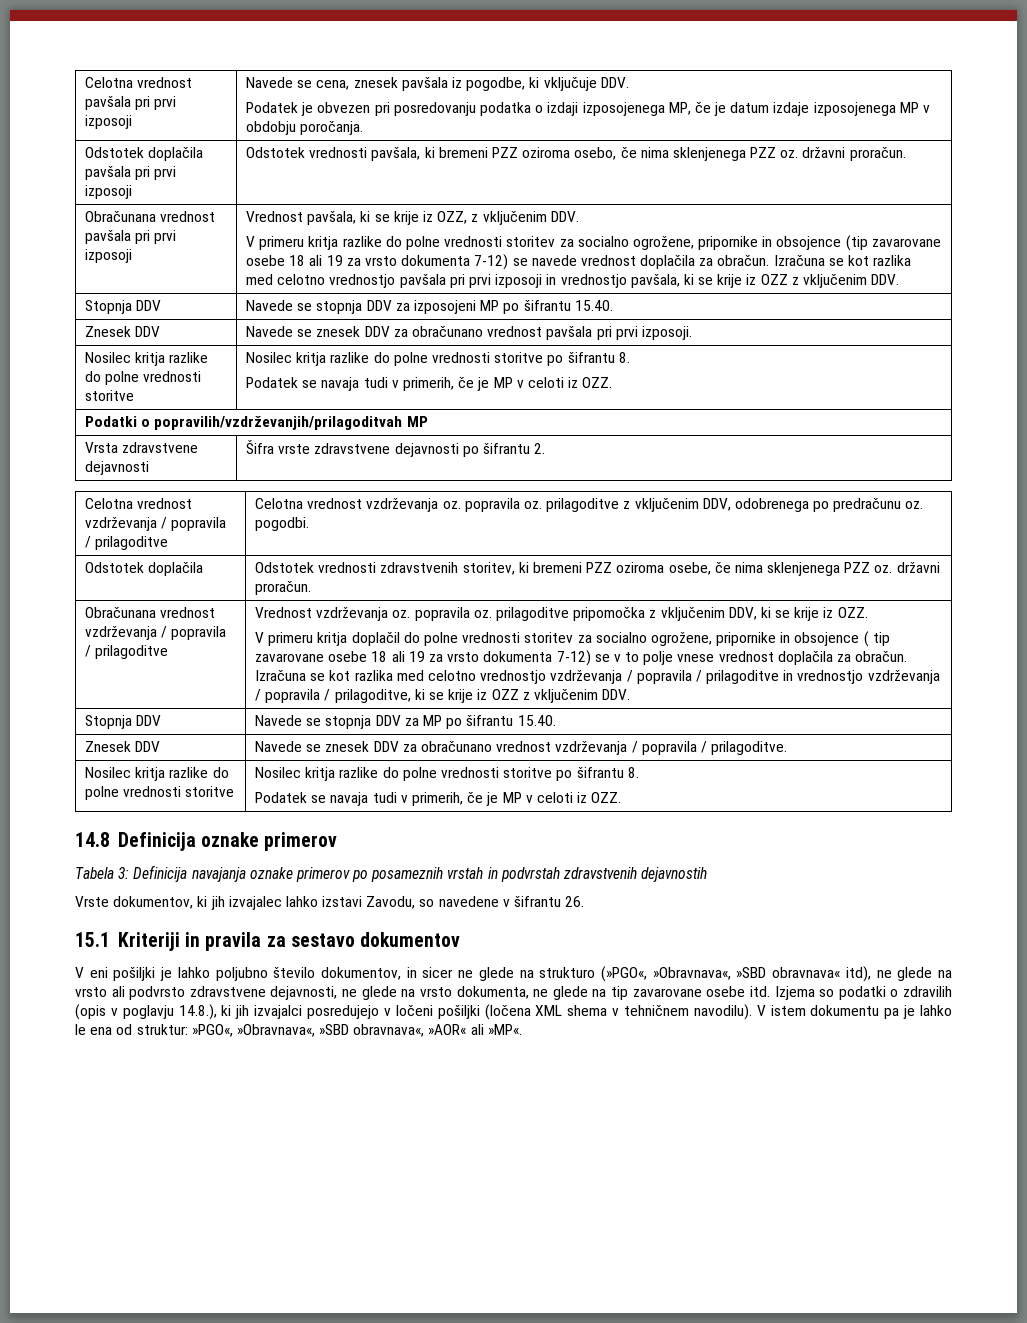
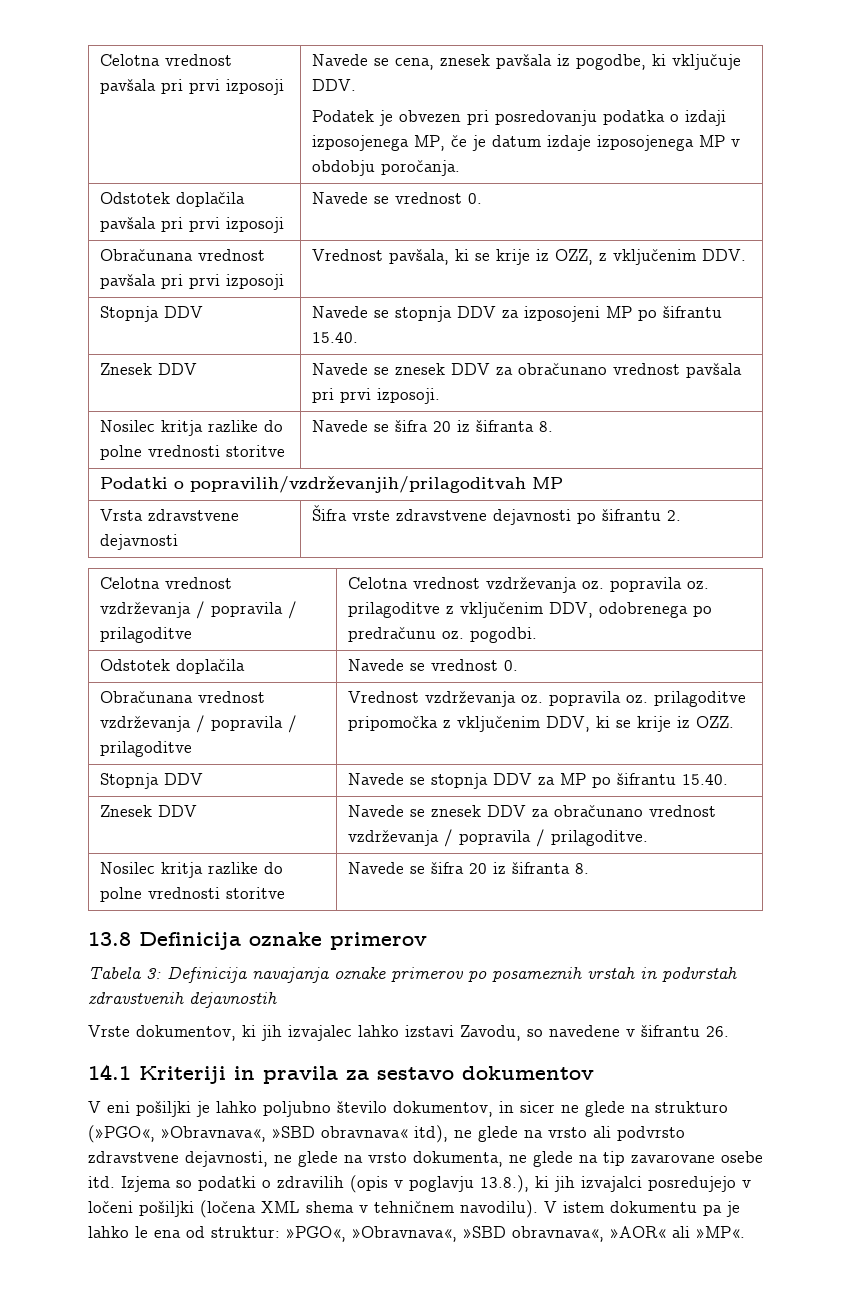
[246,147,906,161] Odstotek vrednosti pavšala, ki bremeni PZZ oziroma osebo, če nima sklenjenega PZZ oz. državni proračun. -> [312,192,483,204] Navede se vrednost 0.
[246,235,941,251] [246,254,912,270] [246,274,900,288] // V primeru kritja razlike do polne vrednosti storitev za socialno ogrožene, pripornike in obsojence (tip zavarovane osebe 18 ali 19 za vrsto dokumenta 7-12) se navede vrednost doplačila za obračun. Izračuna se kot razlika med celotno vrednostjo pavšala pri prvi izposoji in vrednostjo pavšala, ki se krije iz OZZ z vključenim DDV. -> (747, 255) none
[246,352,630,366] [246,377,613,391] Nosilec kritja razlike do polne vrednosti storitve po šifrantu 8. // Podatek se navaja tudi v primerih, če je MP v celoti iz OZZ. -> [312,420,554,432] Navede se šifra 20 iz šifranta 8.
[255,562,940,576] [255,581,312,595] Odstotek vrednosti zdravstvenih storitev, ki bremeni PZZ oziroma osebe, če nima sklenjenega PZZ oz. državni proračun. -> [348,659,519,671] Navede se vrednost 0.
[255,631,890,647] [255,650,908,666] [255,670,940,684] [255,689,631,703] // V primeru kritja doplačil do polne vrednosti storitev za socialno ogrožene, pripornike in obsojence ( tip zavarovane osebe 18 ali 19 za vrsto dokumenta 7-12) se v to polje vnese vrednost doplačila za obračun. Izračuna se kot razlika med celotno vrednostjo vzdrževanja / popravila / prilagoditve in vrednostjo vzdrževanja / popravila / prilagoditve, ki se krije iz OZZ z vključenim DDV. -> (735, 722) none
[255,767,639,781] [255,792,622,806] [75,832,110,847] Nosilec kritja razlike do polne vrednosti storitve po šifrantu 8. // Podatek se navaja tudi v primerih, če je MP v celoti iz OZZ. // 14.8 -> [348,862,590,874] [88,932,131,946] Navede se šifra 20 iz šifranta 8. // 13.8
[75,932,110,947] 15.1 -> [88,1064,131,1080] 14.1
[178,1004,217,1020] 14.8.), -> [480,1175,529,1193] 13.8.),

